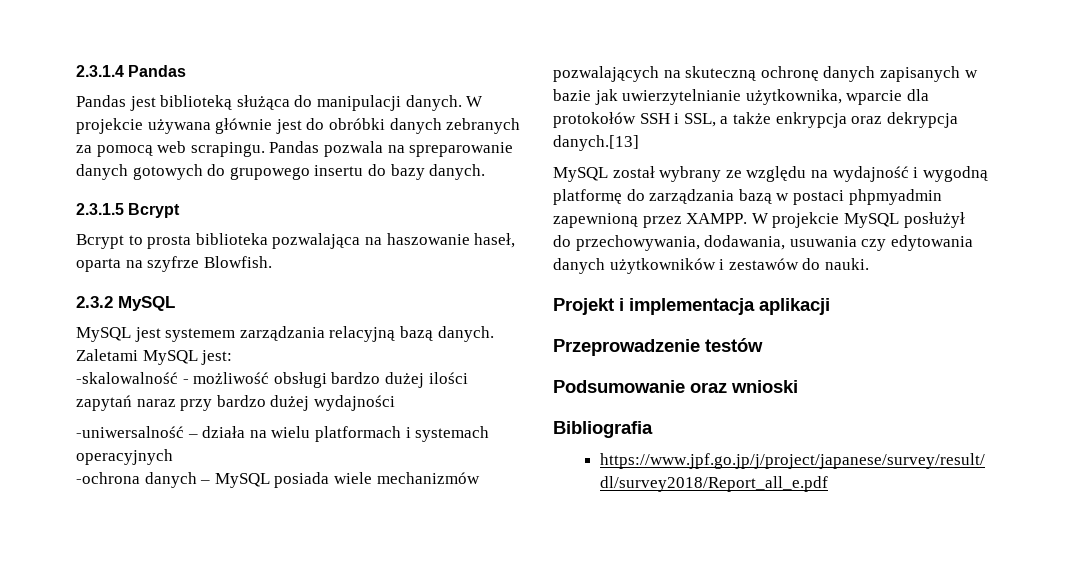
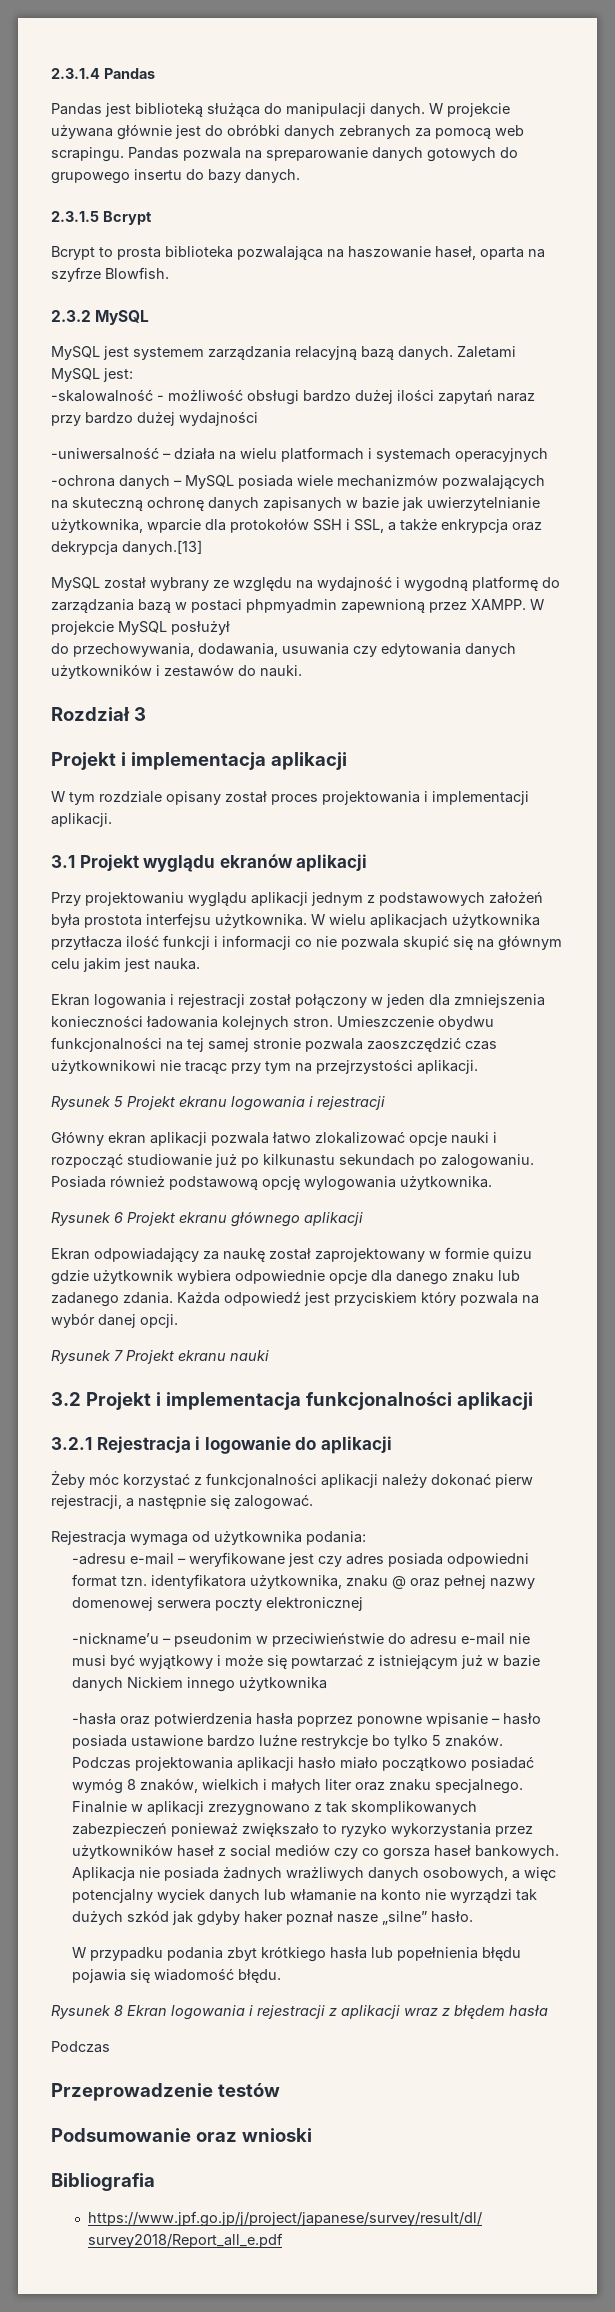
(869, 264) none -> [51,707,146,721] // Rozdział 3
(830, 306) none -> [51,791,529,805] [51,813,112,827] [51,854,368,872] [51,891,543,907] [51,913,540,928] [51,935,562,951] [51,958,200,972] [51,994,545,1009] [51,1015,494,1030] [51,1037,497,1052] [51,1059,478,1074] [51,1096,385,1111] [51,1131,497,1146] [51,1153,534,1169] [51,1175,492,1191] [51,1212,363,1227] [51,1247,532,1262] [51,1270,520,1285] [51,1291,539,1307] [51,1313,178,1328] [51,1350,269,1364] [51,1392,533,1410] [51,1436,392,1454] [51,1471,533,1488] [51,1494,313,1510] [51,1531,366,1546] [72,1552,530,1567] [72,1574,536,1589] [72,1597,364,1611] [72,1632,531,1647] [72,1654,541,1669] [72,1677,328,1692] [72,1713,542,1727] [72,1734,504,1749] [72,1756,535,1771] [72,1778,524,1794] [72,1801,478,1816] [72,1822,534,1837] [72,1844,560,1860] [72,1867,557,1881] [72,1889,538,1903] [72,1910,474,1926] [72,1946,522,1962] [72,1968,282,1983] [51,2005,548,2020] [51,2041,110,2053] // W tym rozdziale opisany został proces projektowania i implementacji aplikacji. // 3.1 Projekt wyglądu ekranów aplikacji // Przy projektowaniu wyglądu aplikacji jednym z podstawowych założeń była prostota interfejsu użytkownika. W wielu aplikacjach użytkownika przytłacza ilość funkcji i informacji co nie pozwala skupić się na głównym celu jakim jest nauka. // Ekran logowania i rejestracji został połączony w jeden dla zmniejszenia konieczności ładowania kolejnych stron. Umieszczenie obydwu funkcjonalności na tej samej stronie pozwala zaoszczędzić czas użytkownikowi nie tracąc przy tym na przejrzystości aplikacji. // Rysunek 5 Projekt ekranu logowania i rejestracji // Główny ekran aplikacji pozwala łatwo zlokalizować opcje nauki i rozpocząć studiowanie już po kilkunastu sekundach po zalogowaniu. Posiada również podstawową opcję wylogowania użytkownika. // Rysunek 6 Projekt ekranu głównego aplikacji // Ekran odpowiadający za naukę został zaprojektowany w formie quizu gdzie użytkownik wybiera odpowiednie opcje dla danego znaku lub zadanego zdania. Każda odpowiedź jest przyciskiem który pozwala na wybór danej opcji. // Rysunek 7 Projekt ekranu nauki // 3.2 Projekt i implementacja funkcjonalności aplikacji // 3.2.1 Rejestracja i logowanie do aplikacji // Żeby móc korzystać z funkcjonalności aplikacji należy dokonać pierw rejestracji, a następnie się zalogować. // Rejestracja wymaga od użytkownika podania: // -adresu e-mail – weryfikowane jest czy adres posiada odpowiedni format tzn. identyfikatora użytkownika, znaku @ oraz pełnej nazwy domenowej serwera poczty elektronicznej // -nickname’u – pseudonim w przeciwieństwie do adresu e-mail nie musi być wyjątkowy i może się powtarzać z istniejącym już w bazie danych Nickiem innego użytkownika // -hasła oraz potwierdzenia hasła poprzez ponowne wpisanie – hasło posiada ustawione bardzo luźne restrykcje bo tylko 5 znaków. Podczas projektowania aplikacji hasło miało początkowo posiadać wymóg 8 znaków, wielkich i małych liter oraz znaku specjalnego. Finalnie w aplikacji zrezygnowano z tak skomplikowanych zabezpieczeń ponieważ zwiększało to ryzyko wykorzystania przez użytkowników haseł z social mediów czy co gorsza haseł bankowych. Aplikacja nie posiada żadnych wrażliwych danych osobowych, a więc potencjalny wyciek danych lub włamanie na konto nie wyrządzi tak dużych szkód jak gdyby haker poznał nasze „silne” hasło. // W przypadku podania zbyt krótkiego hasła lub popełnienia błędu pojawia się wiadomość błędu. // Rysunek 8 Ekran logowania i rejestracji z aplikacji wraz z błędem hasła // Podczas

